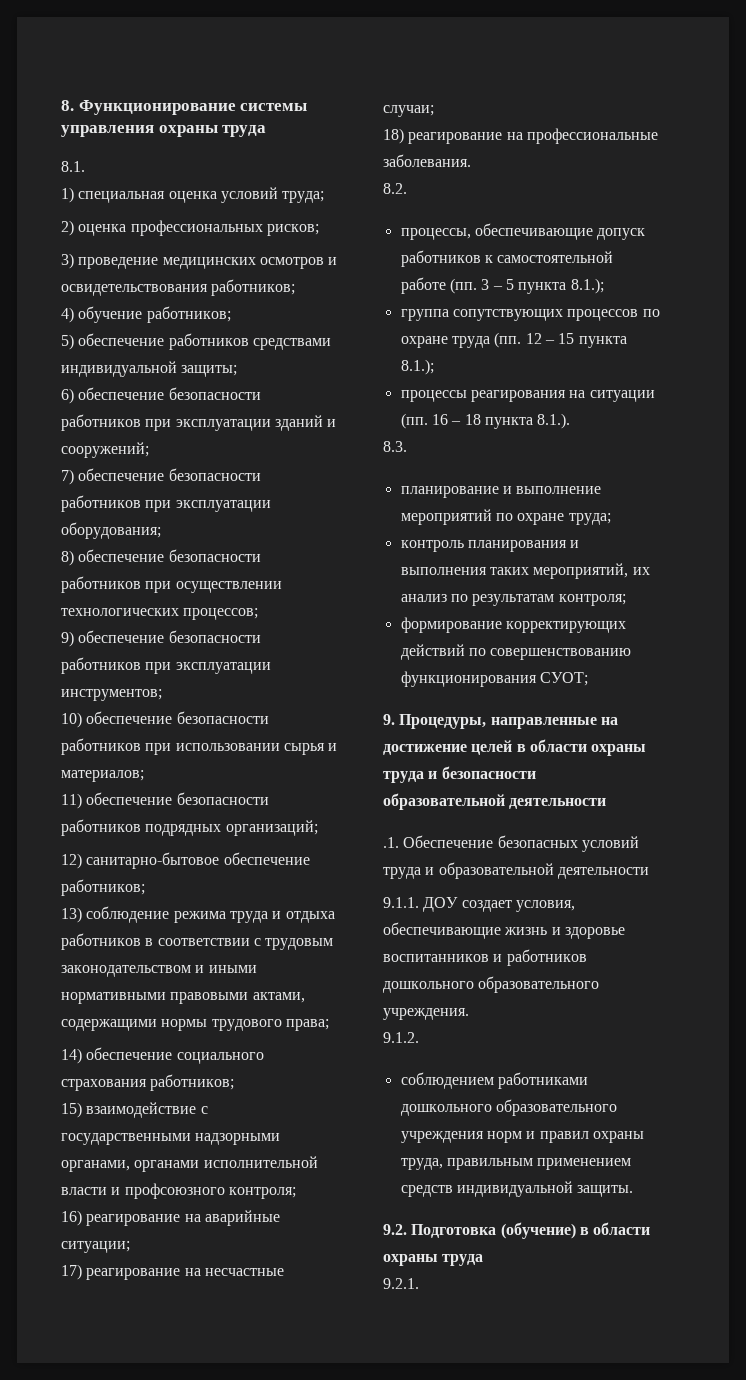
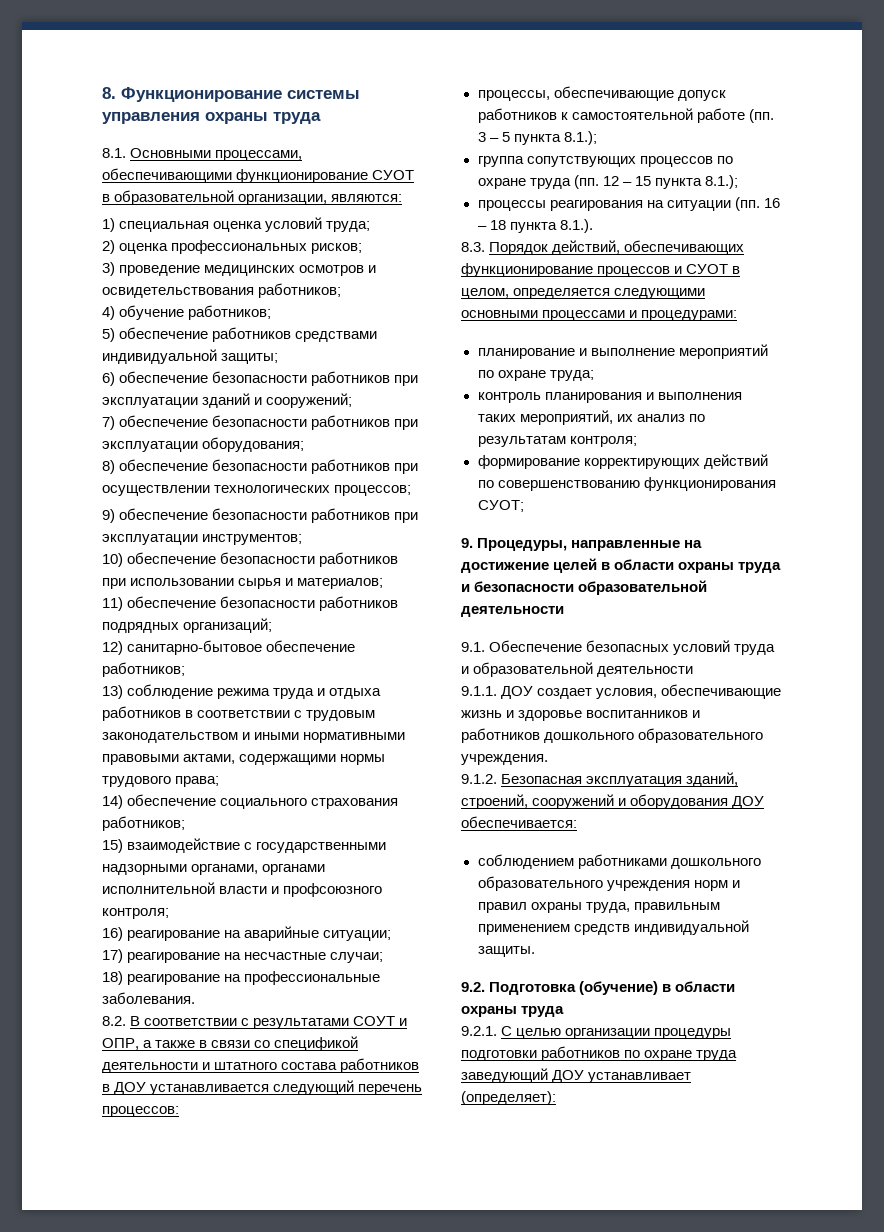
(85, 166) none -> [130,148,303,161] [102,168,415,183] [102,190,403,205] Основными процессами, обеспечивающими функционирование СУОТ в образовательной организации, являются:
(407, 188) none -> [130,1016,408,1029] [102,1036,359,1051] [102,1058,420,1073] [102,1080,423,1095] [102,1106,179,1117] В соответствии с результатами СОУТ и ОПР, а также в связи со спецификой деятельности и штатного состава работников в ДОУ устанавливается следующий перечень процессов:
(407, 446) none -> [489,240,745,255] [461,263,741,277] [461,288,706,299] [461,310,738,321] Порядок действий, обеспечивающих функционирование процессов и СУОТ в целом, определяется следующими основными процессами и процедурами:
[383,837,399,848] .1. -> [461,642,485,652] 9.1.
(419, 1037) none -> [501,772,739,787] [461,794,765,809] [461,816,577,828] Безопасная эксплуатация зданий, строений, сооружений и оборудования ДОУ обеспечивается:
(419, 1283) none -> [501,1026,732,1039] [461,1046,738,1061] [461,1068,692,1083] [461,1091,556,1105] С целью организации процедуры подготовки работников по охране труда заведующий ДОУ устанавливает (определяет):

